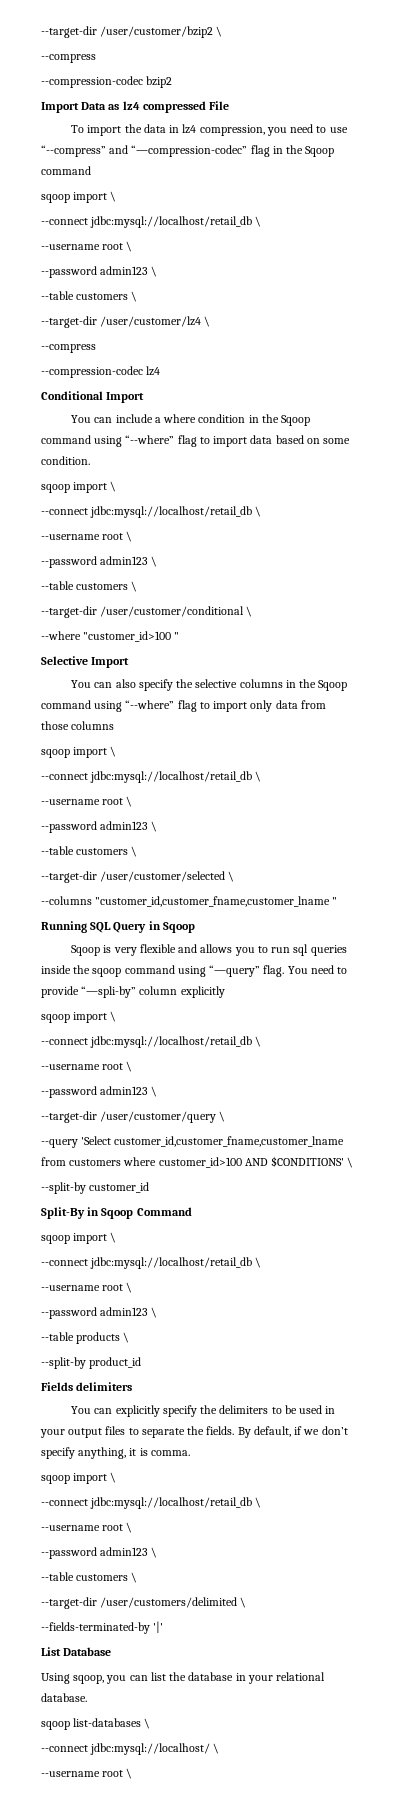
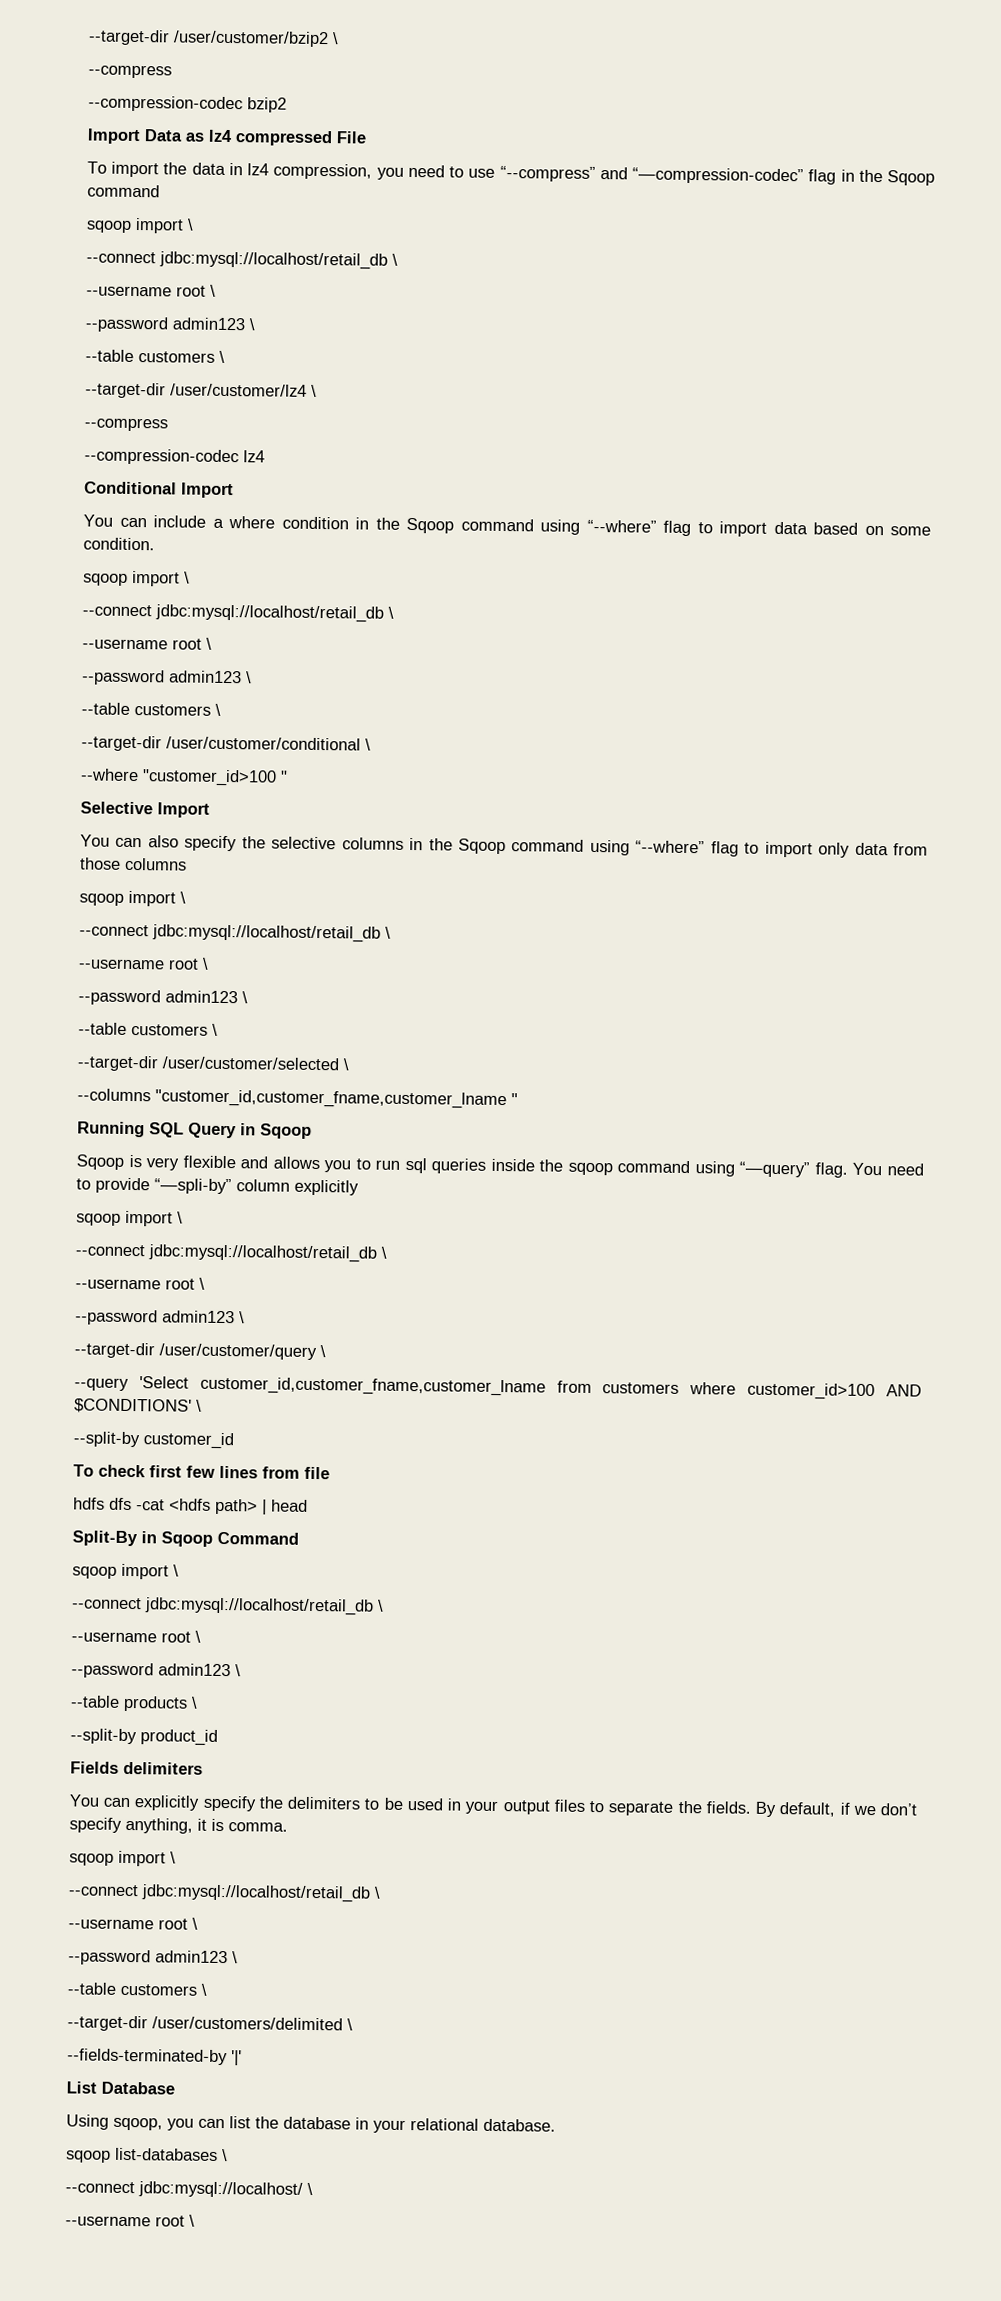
(150, 1187) none -> [73,1464,330,1480] [73,1497,308,1515] // To check first few lines from file // hdfs dfs -cat <hdfs path> | head

